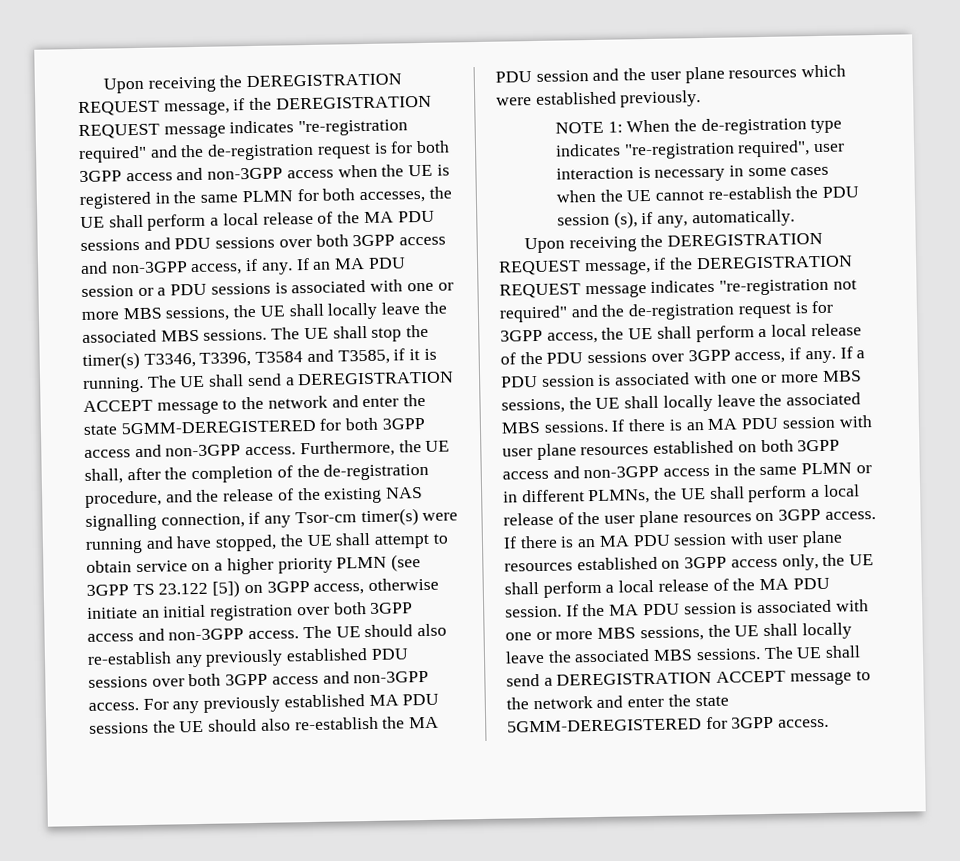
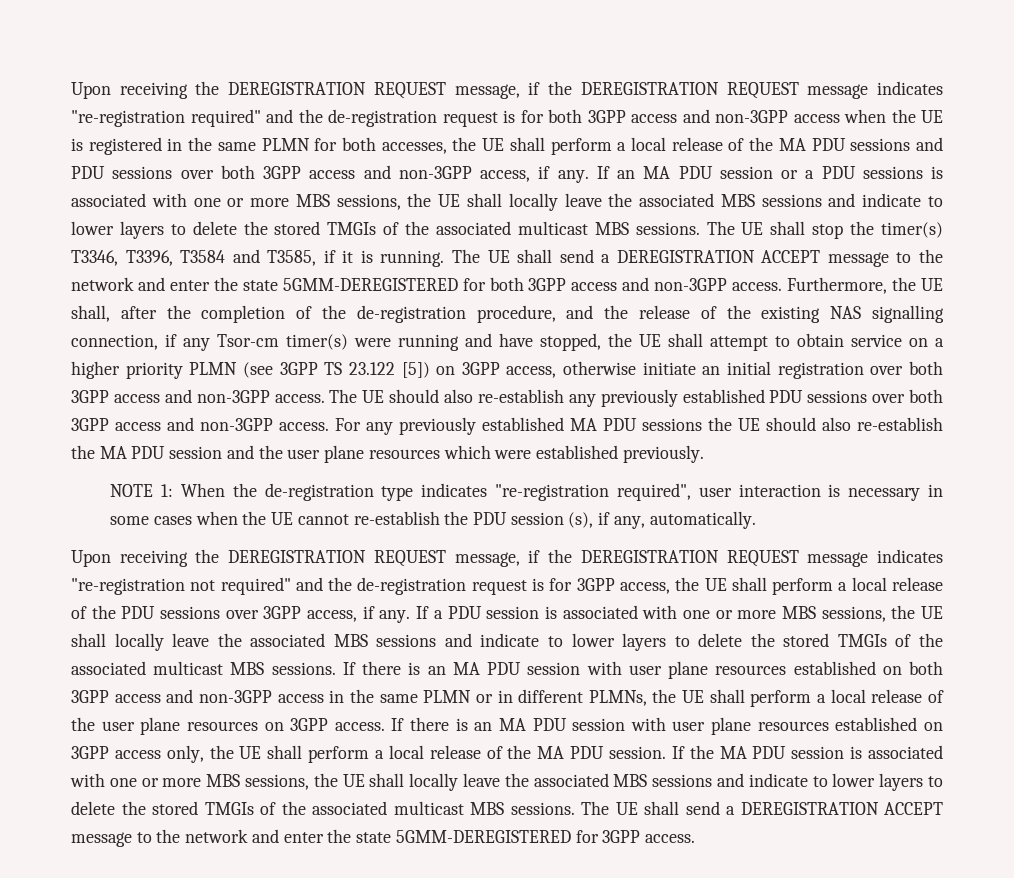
(200, 335) none -> [761,193,944,207] [71,221,629,239] sessions and indicate to lower layers to delete the stored TMGIs of the associated multicast MBS
(541, 427) none -> [376,633,943,651] [71,661,265,675] sessions and indicate to lower layers to delete the stored TMGIs of the associated multicast MBS
(694, 655) none -> [652,773,943,791] [71,801,504,815] sessions and indicate to lower layers to delete the stored TMGIs of the associated multicast MBS

